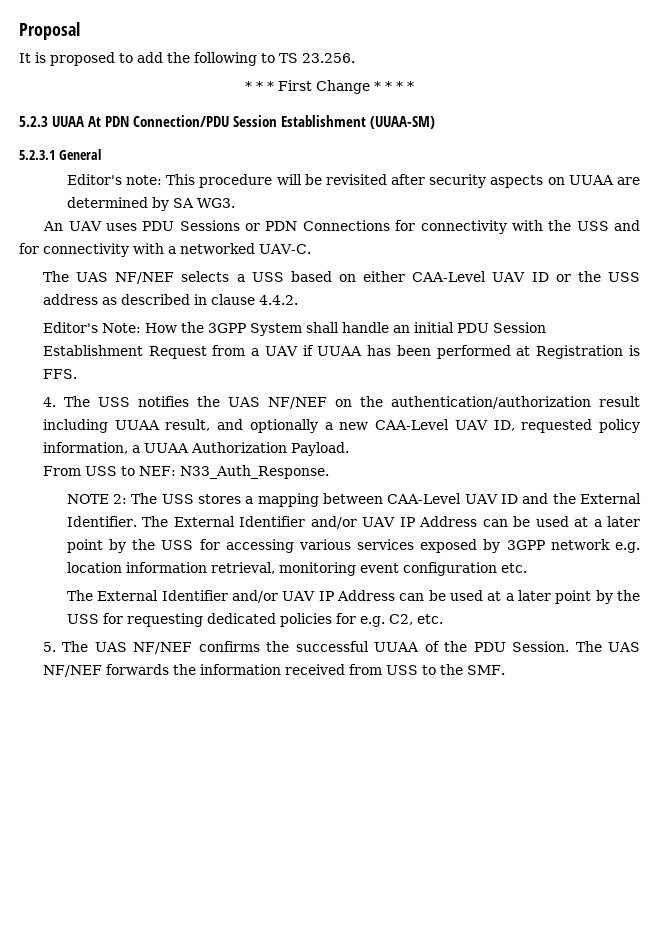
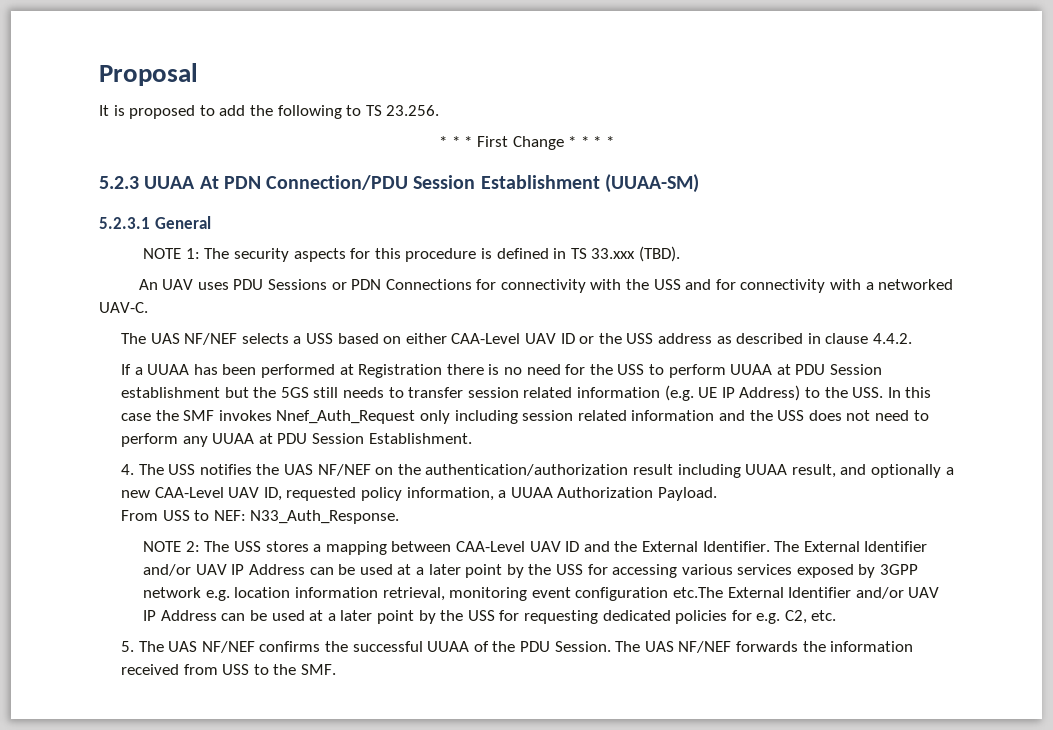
[66,174,640,188] [66,197,235,211] Editor's note: This procedure will be revisited after security aspects on UUAA are determined by SA WG3. -> [143,246,680,262] NOTE 1: The security aspects for this procedure is defined in TS 33.xxx (TBD).
[42,322,546,336] [42,345,314,359] Editor's Note: How the 3GPP System shall handle an initial PDU Session Establishment Request from a UAV if -> [121,364,143,375] If a
[629,345,640,356] [42,369,77,379] is FFS. -> [446,364,882,378] [121,385,932,401] [121,410,929,424] [121,433,472,447] there is no need for the USS to perform UUAA at PDU Session establishment but the 5GS still needs to transfer session related information (e.g. UE IP Address) to the USS. In this case the SMF invokes Nnef_Auth_Request only including session related information and the USS does not need to perform any UUAA at PDU Session Establishment.
[500,563,527,573] [66,590,93,601] etc. // The -> [672,587,723,598] etc.The

